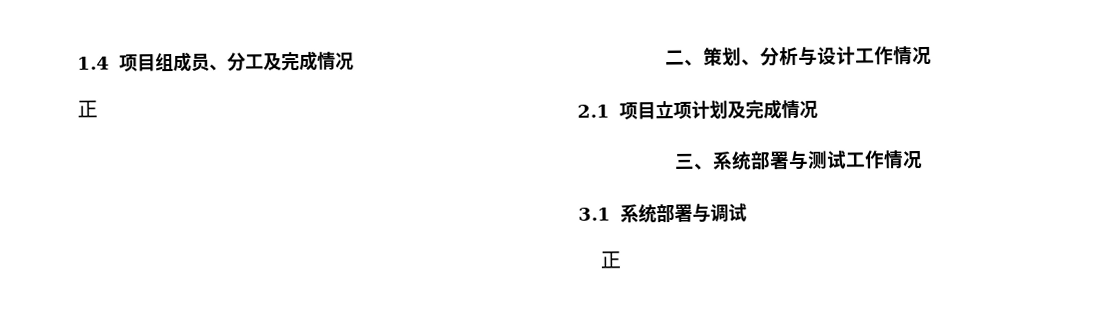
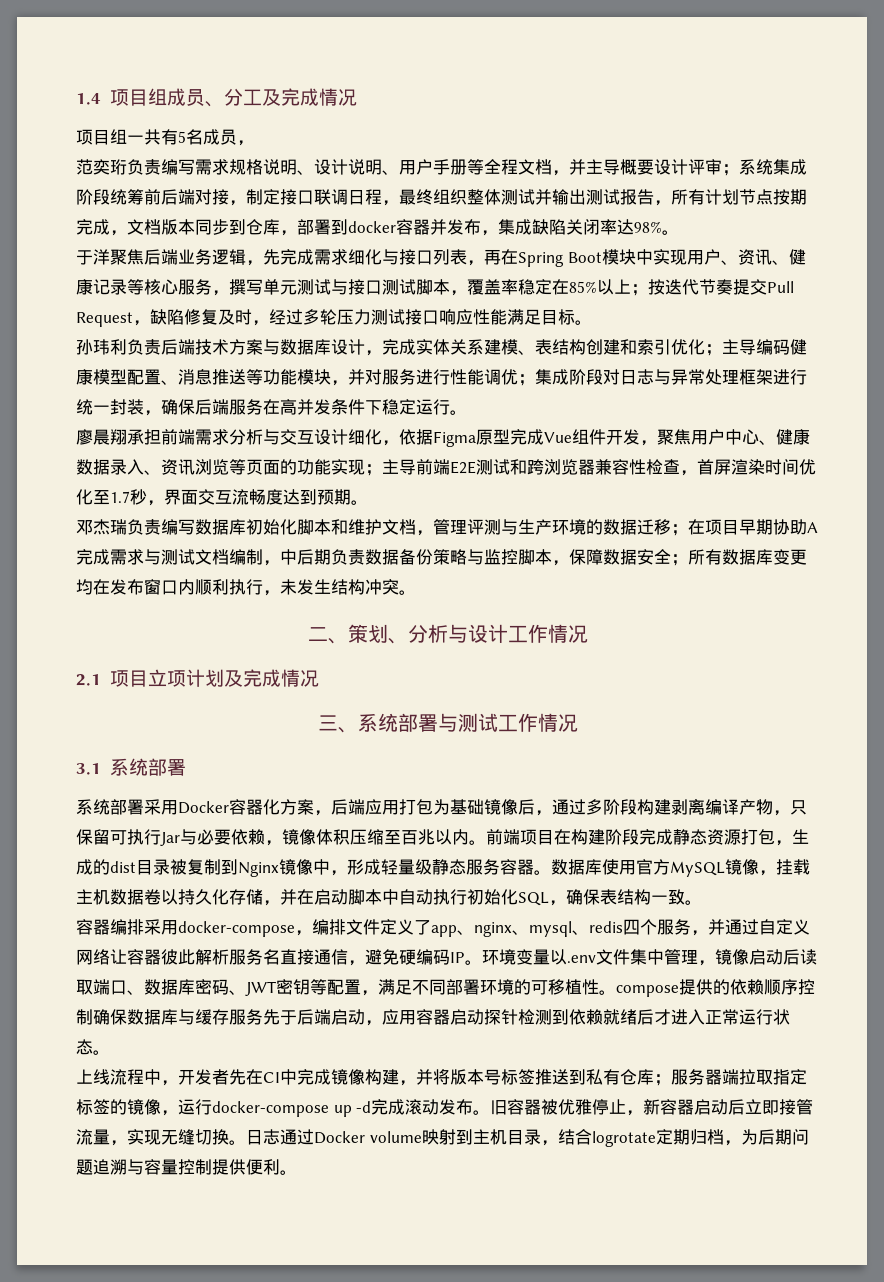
[77,100,98,118] 正 -> [76,129,254,146] [76,159,807,176] [76,189,807,206] [76,219,679,236] [76,249,806,267] [76,279,794,296] [76,309,592,327] [76,339,807,356] [76,369,807,386] [76,399,467,416] [76,429,810,447] [76,459,816,476] [76,489,368,506] [76,519,818,536] [76,549,807,566] [76,579,416,596] 项目组一共有5名成员， // 范奕珩负责编写需求规格说明、设计说明、用户手册等全程文档，并主导概要设计评审；系统集成阶段统筹前后端对接，制定接口联调日程，最终组织整体测试并输出测试报告，所有计划节点按期完成，文档版本同步到仓库，部署到docker容器并发布，集成缺陷关闭率达98%。 // 于洋聚焦后端业务逻辑，先完成需求细化与接口列表，再在Spring Boot模块中实现用户、资讯、健康记录等核心服务，撰写单元测试与接口测试脚本，覆盖率稳定在85%以上；按迭代节奏提交Pull Request，缺陷修复及时，经过多轮压力测试接口响应性能满足目标。 // 孙玮利负责后端技术方案与数据库设计，完成实体关系建模、表结构创建和索引优化；主导编码健康模型配置、消息推送等功能模块，并对服务进行性能调优；集成阶段对日志与异常处理框架进行统一封装，确保后端服务在高并发条件下稳定运行。 // 廖晨翔承担前端需求分析与交互设计细化，依据Figma原型完成Vue组件开发，聚焦用户中心、健康数据录入、资讯浏览等页面的功能实现；主导前端E2E测试和跨浏览器兼容性检查，首屏渲染时间优化至1.7秒，界面交互流畅度达到预期。 // 邓杰瑞负责编写数据库初始化脚本和维护文档，管理评测与生产环境的数据迁移；在项目早期协助A完成需求与测试文档编制，中后期负责数据备份策略与监控脚本，保障数据安全；所有数据库变更均在发布窗口内顺利执行，未发生结构冲突。
[692,203,747,223] [600,251,622,269] 与调试 // 正 -> [76,799,807,816] [76,829,809,846] [76,859,810,877] [76,889,702,906] [76,919,810,937] [76,949,817,966] [76,979,815,997] [76,1009,790,1026] [76,1039,110,1055] [76,1069,807,1086] [76,1099,814,1117] [76,1129,809,1147] [76,1159,297,1175] // 系统部署采用Docker容器化方案，后端应用打包为基础镜像后，通过多阶段构建剥离编译产物，只保留可执行Jar与必要依赖，镜像体积压缩至百兆以内。前端项目在构建阶段完成静态资源打包，生成的dist目录被复制到Nginx镜像中，形成轻量级静态服务容器。数据库使用官方MySQL镜像，挂载主机数据卷以持久化存储，并在启动脚本中自动执行初始化SQL，确保表结构一致。 // 容器编排采用docker-compose，编排文件定义了app、nginx、mysql、redis四个服务，并通过自定义网络让容器彼此解析服务名直接通信，避免硬编码IP。环境变量以.env文件集中管理，镜像启动后读取端口、数据库密码、JWT密钥等配置，满足不同部署环境的可移植性。compose提供的依赖顺序控制确保数据库与缓存服务先于后端启动，应用容器启动探针检测到依赖就绪后才进入正常运行状态。 // 上线流程中，开发者先在CI中完成镜像构建，并将版本号标签推送到私有仓库；服务器端拉取指定标签的镜像，运行docker-compose up -d完成滚动发布。旧容器被优雅停止，新容器启动后立即接管流量，实现无缝切换。日志通过Docker volume映射到主机目录，结合logrotate定期归档，为后期问题追溯与容量控制提供便利。

